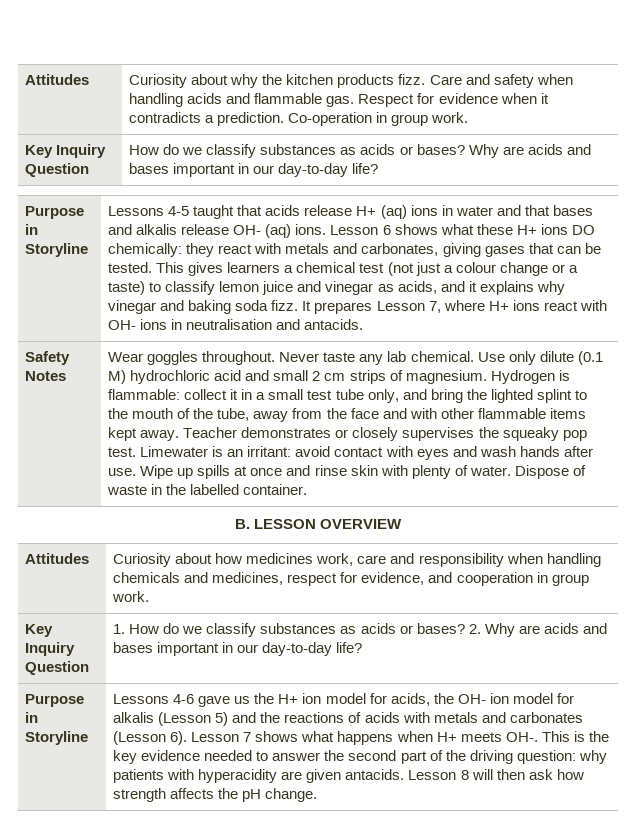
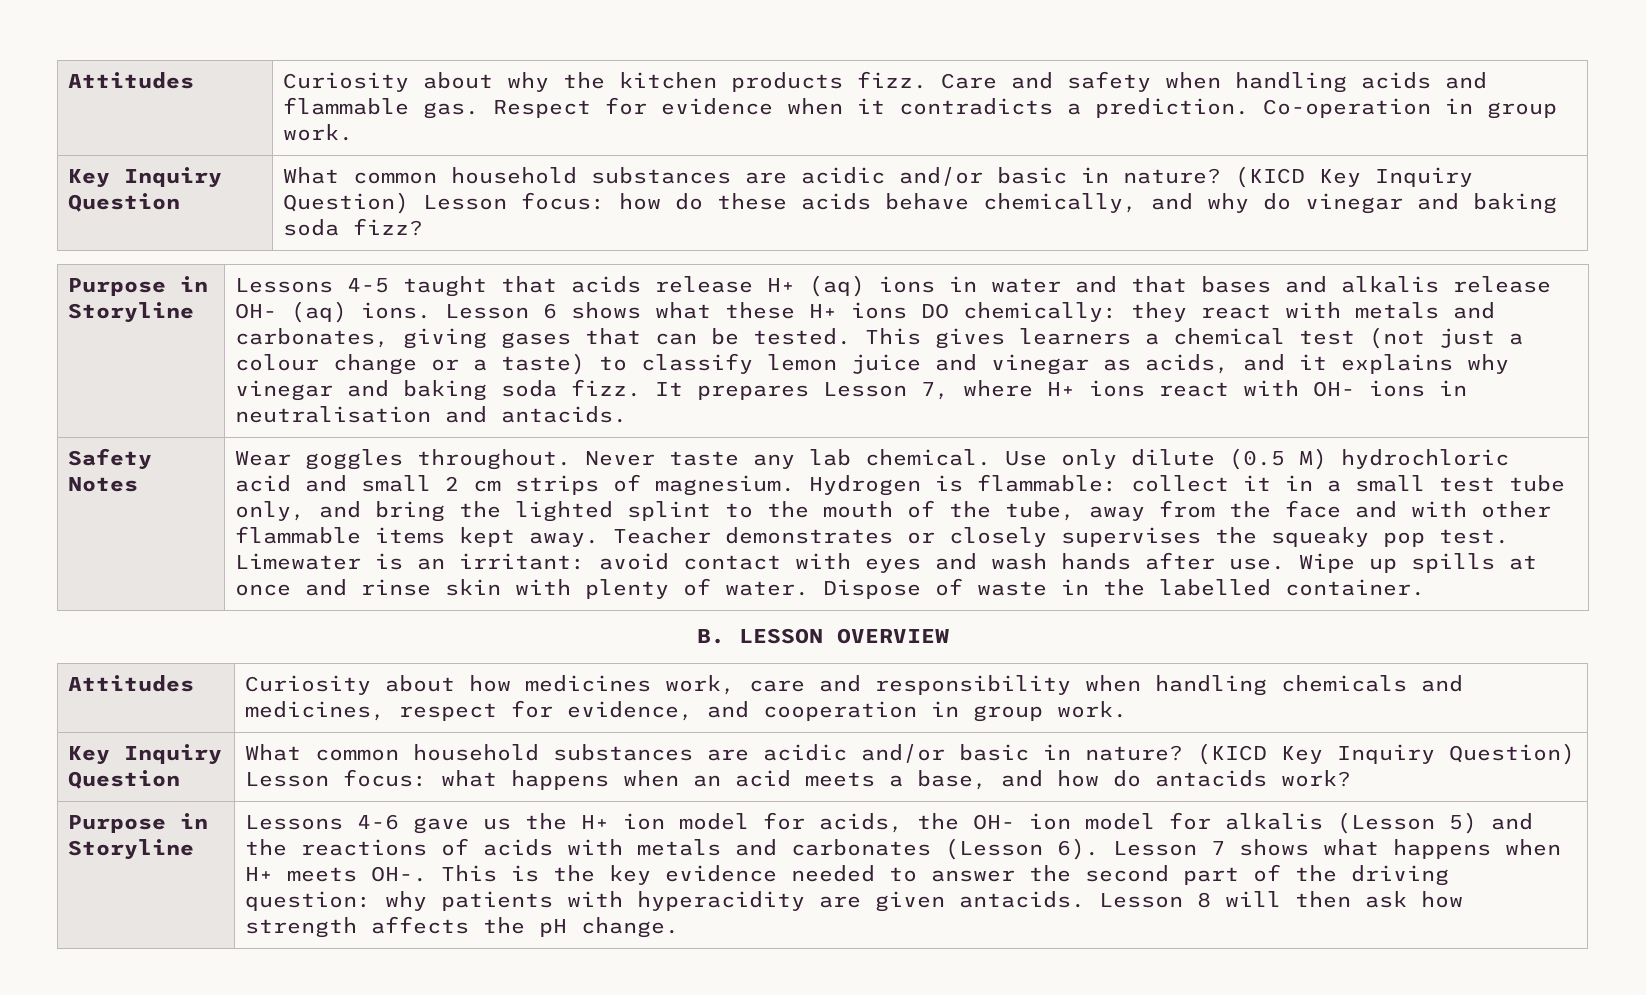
[129,144,591,158] [129,163,379,177] How do we classify substances as acids or bases? Why are acids and bases important in our day-to-day life? -> [283,166,1474,188] [283,192,1558,214] [283,218,424,236] What common household substances are acidic and/or basic in nature? (KICD Key Inquiry Question) Lesson focus: how do these acids behave chemically, and why do vinegar and baking soda fizz?
[577,351,603,365] (0.1 -> [1229,448,1286,470] (0.5
[113,623,607,637] [113,642,363,656] 1. How do we classify substances as acids or bases? 2. Why are acids and bases important in our day-to-day life? -> [245,743,1576,765] [245,769,1352,790] What common household substances are acidic and/or basic in nature? (KICD Key Inquiry Question) Lesson focus: what happens when an acid meets a base, and how do antacids work?

